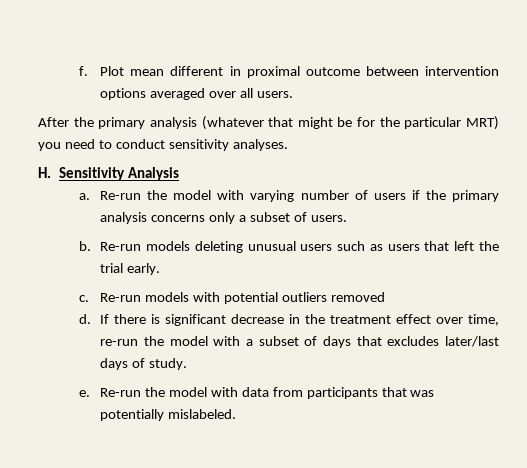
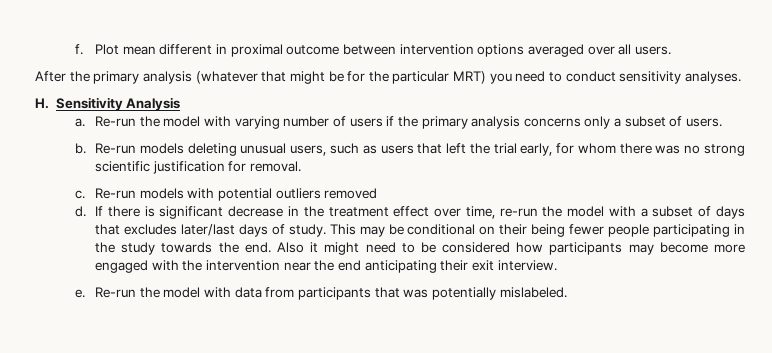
[300,244,333,251] users -> [290,145,327,156] users,
[127,263,161,275] early. -> [520,143,746,156] [95,161,302,174] early, for whom there was no strong scientific justification for removal.
(187, 364) none -> [329,224,745,237] [95,242,745,255] [95,260,557,273] This may be conditional on their being fewer people participating in the study towards the end. Also it might need to be considered how participants may become more engaged with the intervention near the end anticipating their exit interview.

